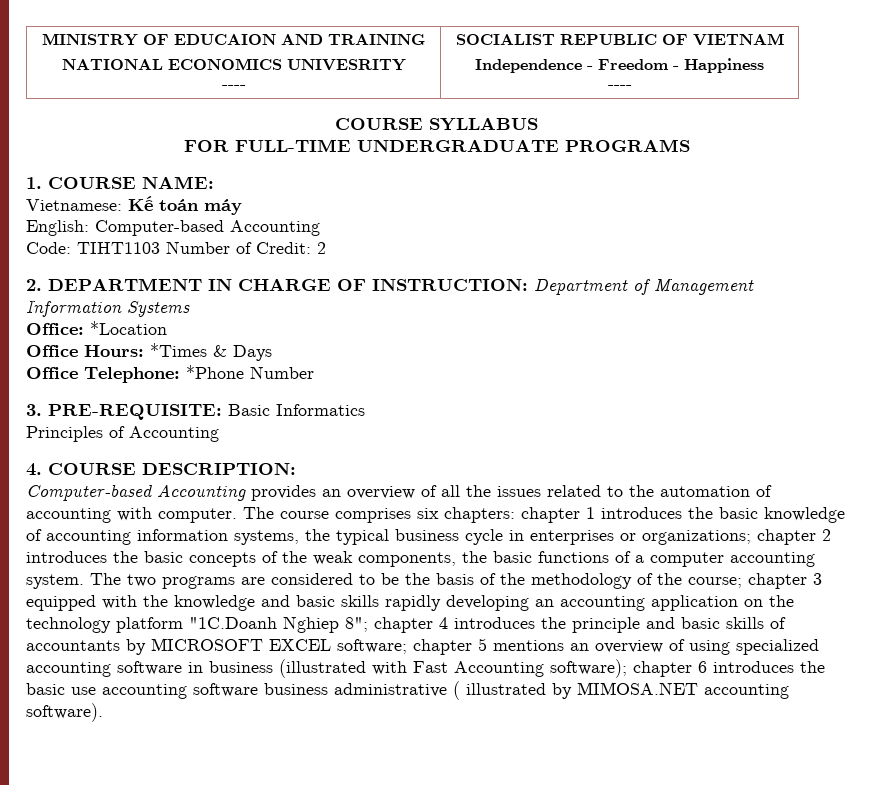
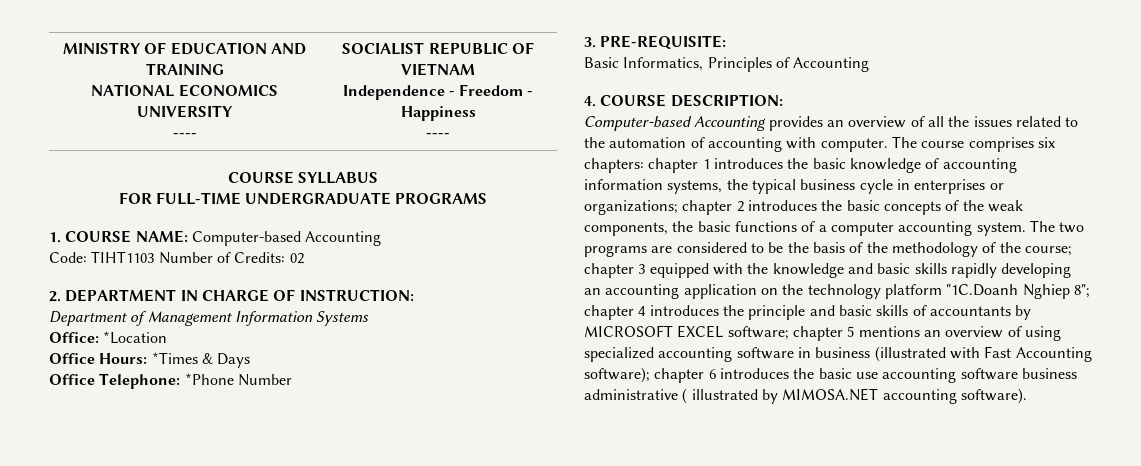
[174,34,276,45] EDUCAION -> [170,42,267,55] EDUCATION
[286,59,406,71] UNIVESRITY -> [137,105,233,118] UNIVERSITY
[26,196,242,215] [26,220,89,236] // Vietnamese: Kế toán máy // English: -> (188, 236) none
[256,242,326,254] Credit: 2 -> [234,252,304,264] Credits: 02
(528, 284) none -> (414, 295) //
[228,404,365,416] Basic Informatics // -> [584,57,704,71] // Basic Informatics,

